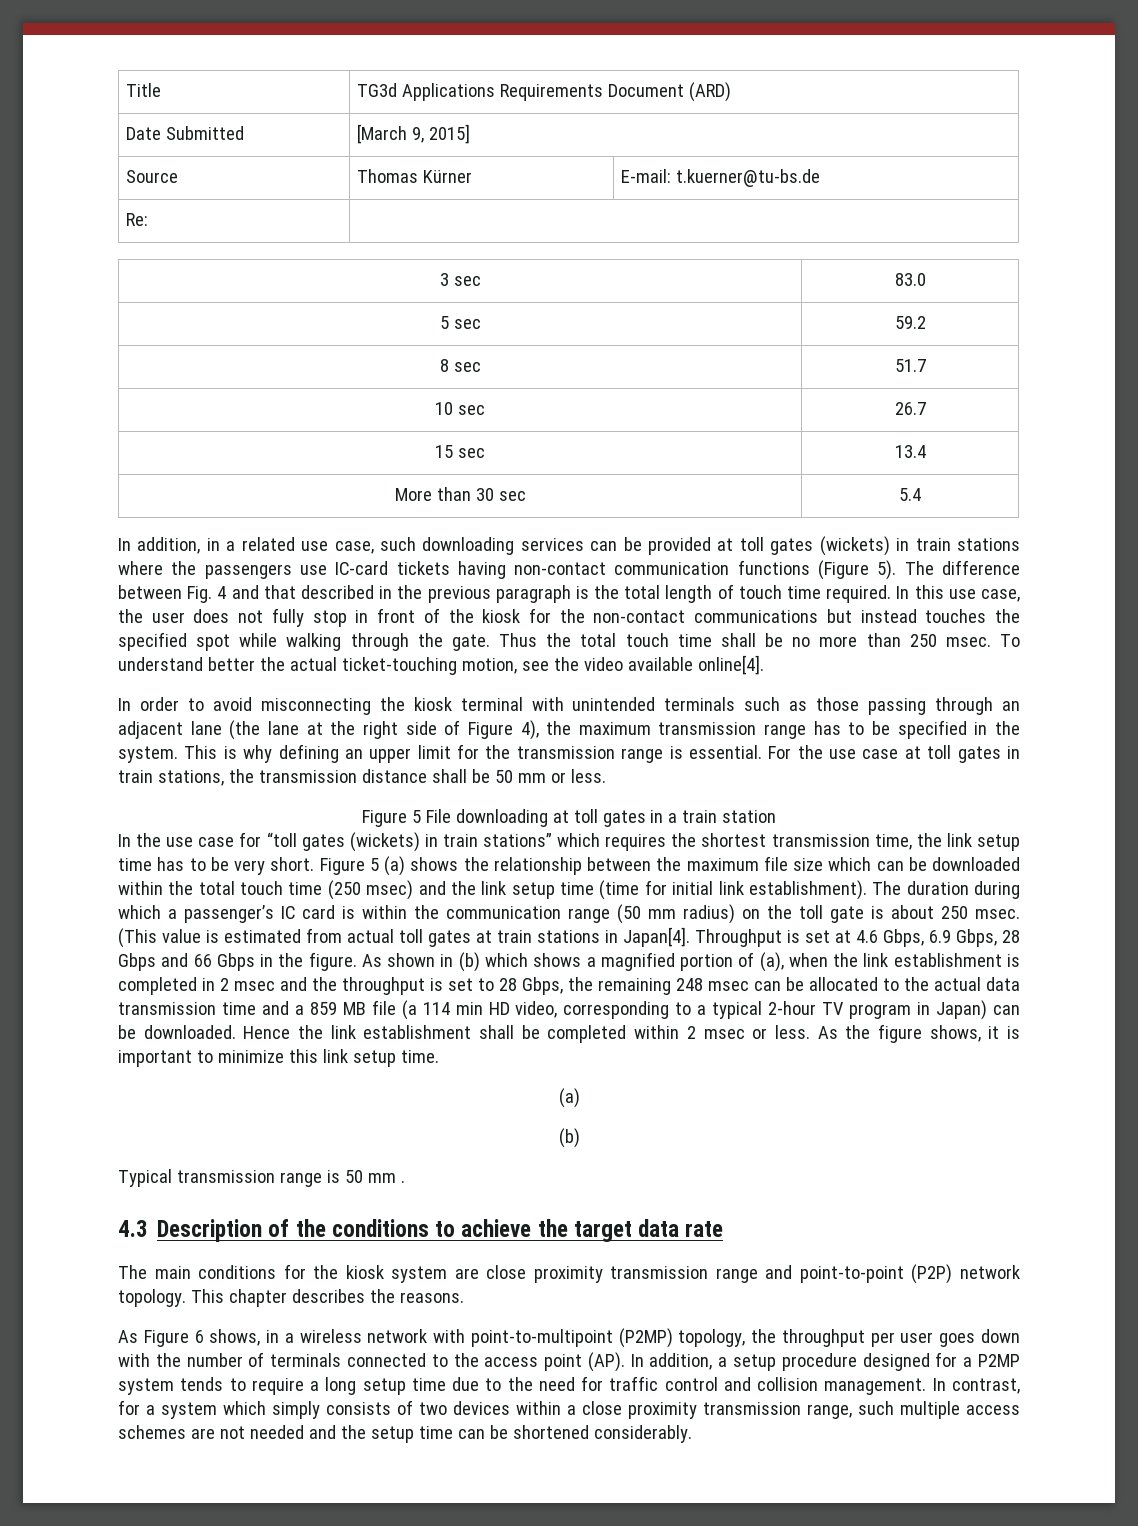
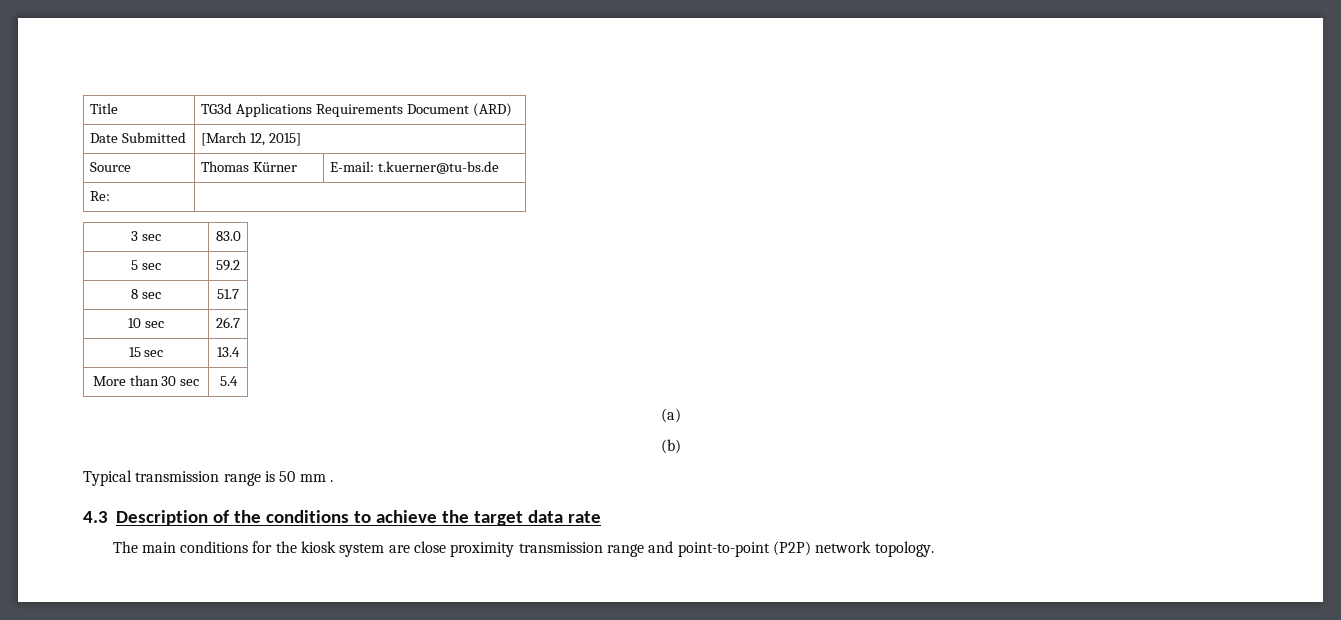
[412,127,425,143] 9, -> [249,133,265,146] 12,
[118,536,1021,556] [118,560,1020,580] [118,584,1020,603] [118,608,1020,627] [118,632,1020,651] [118,655,764,675] [118,697,1020,715] [118,720,1020,740] [118,744,1021,763] [118,769,606,786] [361,809,777,827] [118,832,1020,852] [118,856,1020,876] [118,880,1020,900] [118,904,1020,924] [118,927,1020,948] [118,952,1020,972] [118,977,1020,995] [118,1000,1021,1020] [118,1024,1021,1043] [118,1049,439,1067] // In addition, in a related use case, such downloading services can be provided at toll gates (wickets) in train stations where the passengers use IC-card tickets having non-contact communication functions (Figure 5). The difference between Fig. 4 and that described in the previous paragraph is the total length of touch time required. In this use case, the user does not fully stop in front of the kiosk for the non-contact communications but instead touches the specified spot while walking through the gate. Thus the total touch time shall be no more than 250 msec. To understand better the actual ticket-touching motion, see the video available online[4]. // In order to avoid misconnecting the kiosk terminal with unintended terminals such as those passing through an adjacent lane (the lane at the right side of Figure 4), the maximum transmission range has to be specified in the system. This is why defining an upper limit for the transmission range is essential. For the use case at toll gates in train stations, the transmission distance shall be 50 mm or less. // Figure 5 File downloading at toll gates in a train station // In the use case for “toll gates (wickets) in train stations” which requires the shortest transmission time, the link setup time has to be very short. Figure 5 (a) shows the relationship between the maximum file size which can be downloaded within the total touch time (250 msec) and the link setup time (time for initial link establishment). The duration during which a passenger’s IC card is within the communication range (50 mm radius) on the toll gate is about 250 msec. (This value is estimated from actual toll gates at train stations in Japan[4]. Throughput is set at 4.6 Gbps, 6.9 Gbps, 28 Gbps and 66 Gbps in the figure. As shown in (b) which shows a magnified portion of (a), when the link establishment is completed in 2 msec and the throughput is set to 28 Gbps, the remaining 248 msec can be allocated to the actual data transmission time and a 859 MB file (a 114 min HD video, corresponding to a typical 2-hour TV program in Japan) can be downloaded. Hence the link establishment shall be completed within 2 msec or less. As the figure shows, it is important to minimize this link setup time. -> (238, 381) none
[190,1289,464,1307] [118,1328,1020,1348] [118,1352,1020,1372] [118,1376,1021,1395] [118,1400,1020,1419] [118,1425,692,1443] This chapter describes the reasons. // As Figure 6 shows, in a wireless network with point-to-multipoint (P2MP) topology, the throughput per user goes down with the number of terminals connected to the access point (AP). In addition, a setup procedure designed for a P2MP system tends to require a long setup time due to the need for traffic control and collision management. In contrast, for a system which simply consists of two devices within a close proximity transmission range, such multiple access schemes are not needed and the setup time can be shortened considerably. -> (934, 549) none

